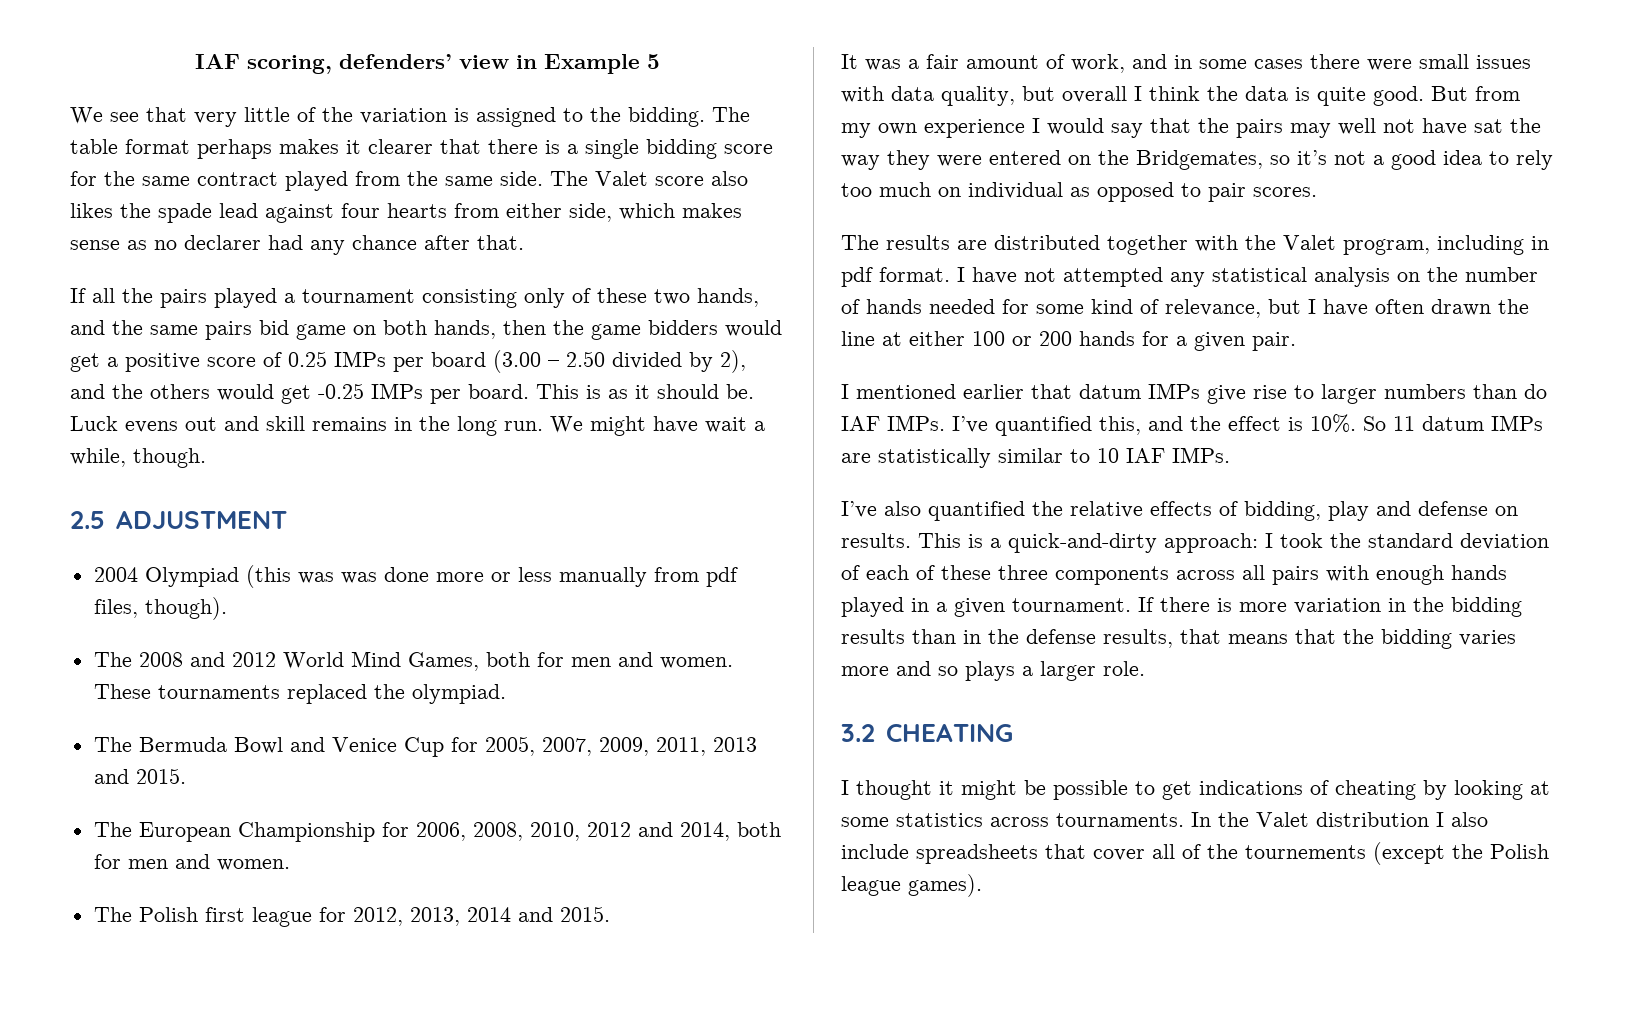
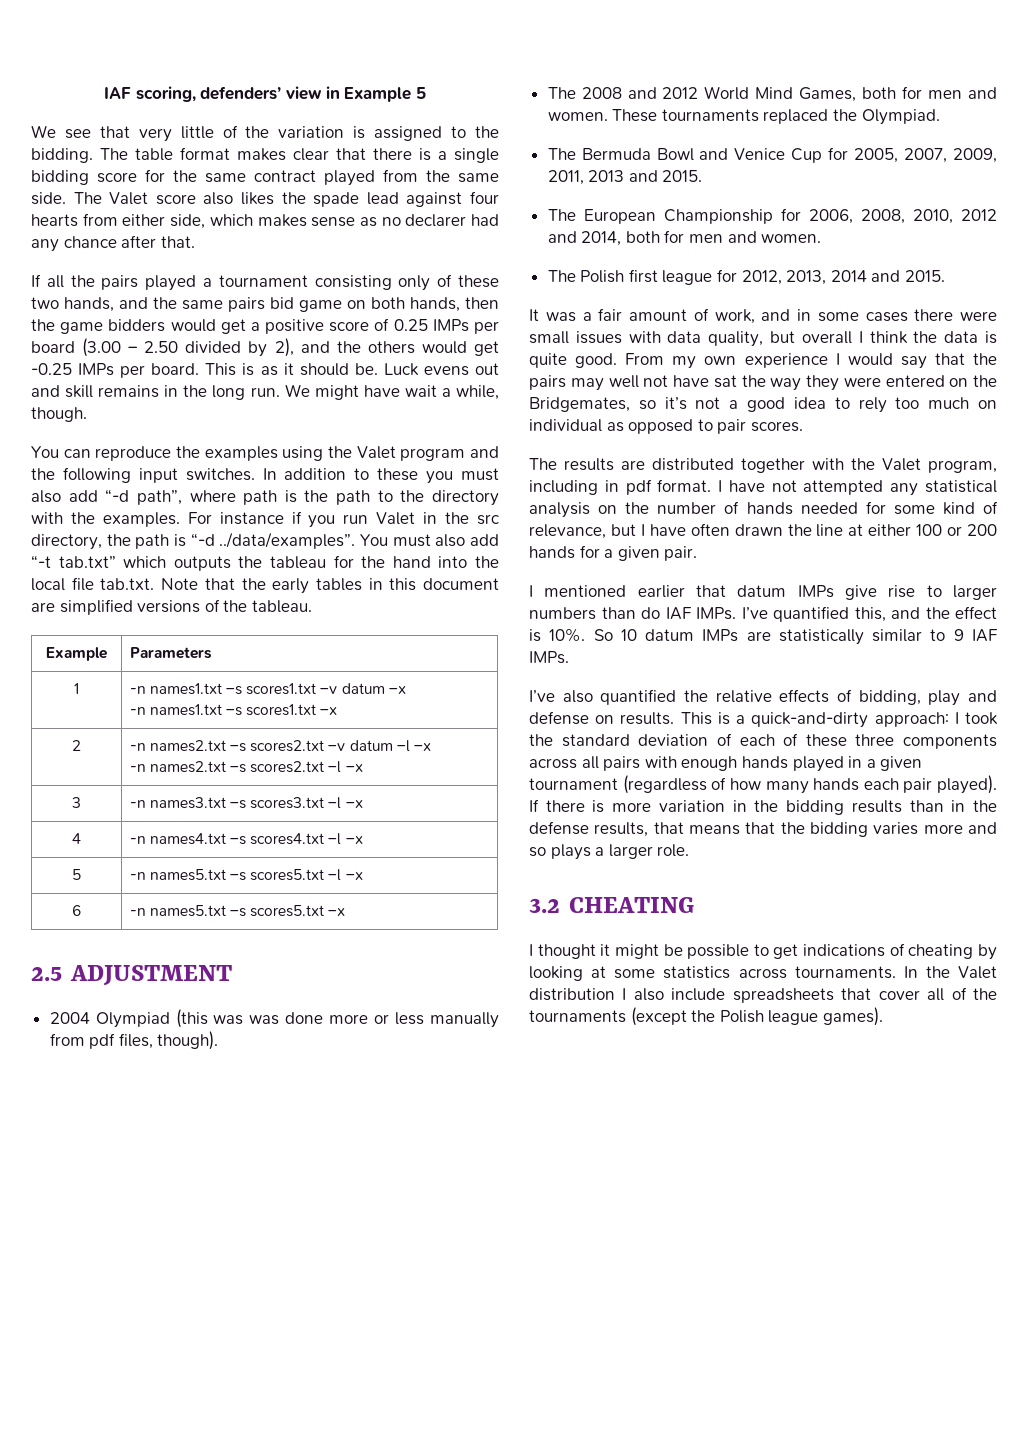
[197,139,433,159] perhaps makes it clearer -> [237,148,329,161] makes clear
(206, 458) none -> [31,446,499,461] [31,467,500,484] [31,489,499,506] [31,511,500,528] [31,532,500,550] [31,555,500,571] [31,577,499,594] [31,599,312,615] [46,647,107,661] [129,647,212,659] [74,683,79,694] [129,683,406,695] [129,704,338,716] [72,740,81,751] [129,740,431,752] [129,761,363,773] [72,797,81,808] [129,797,363,809] [72,833,81,844] [129,833,363,845] [72,869,81,880] [129,869,363,881] [72,905,81,916] [129,905,346,917] // You can reproduce the examples using the Valet program and the following input switches. In addition to these you must also add “-d path”, where path is the path to the directory with the examples. For instance if you run Valet in the src directory, the path is “-d ../data/examples”. You must also add “-t tab.txt” which outputs the tableau for the hand into the local file tab.txt. Note that the early tables in this document are simplified versions of the tableau. // Example | Parameters // 1 | -n names1.txt –s scores1.txt –v datum –x // -n names1.txt –s scores1.txt –x // 2 | -n names2.txt –s scores2.txt –v datum –l –x // -n names2.txt –s scores2.txt –l –x // 3 | -n names3.txt –s scores3.txt –l –x // 4 | -n names4.txt –s scores4.txt –l –x // 5 | -n names5.txt –s scores5.txt –l –x // 6 | -n names5.txt –s scores5.txt –x
[411,684,506,704] olympiad. -> [861,109,940,125] Olympiad.
[1431,86,1520,101] But from -> [625,353,665,365] From
[1393,416,1415,431] 11 -> [620,629,637,641] 10
[1097,448,1119,463] 10 -> [953,629,964,641] 9
[1012,598,1131,612] tournament. -> [529,775,997,794] tournament (regardless of how many hands each pair played).
[1245,845,1366,859] tournements -> [529,1010,626,1023] tournaments

